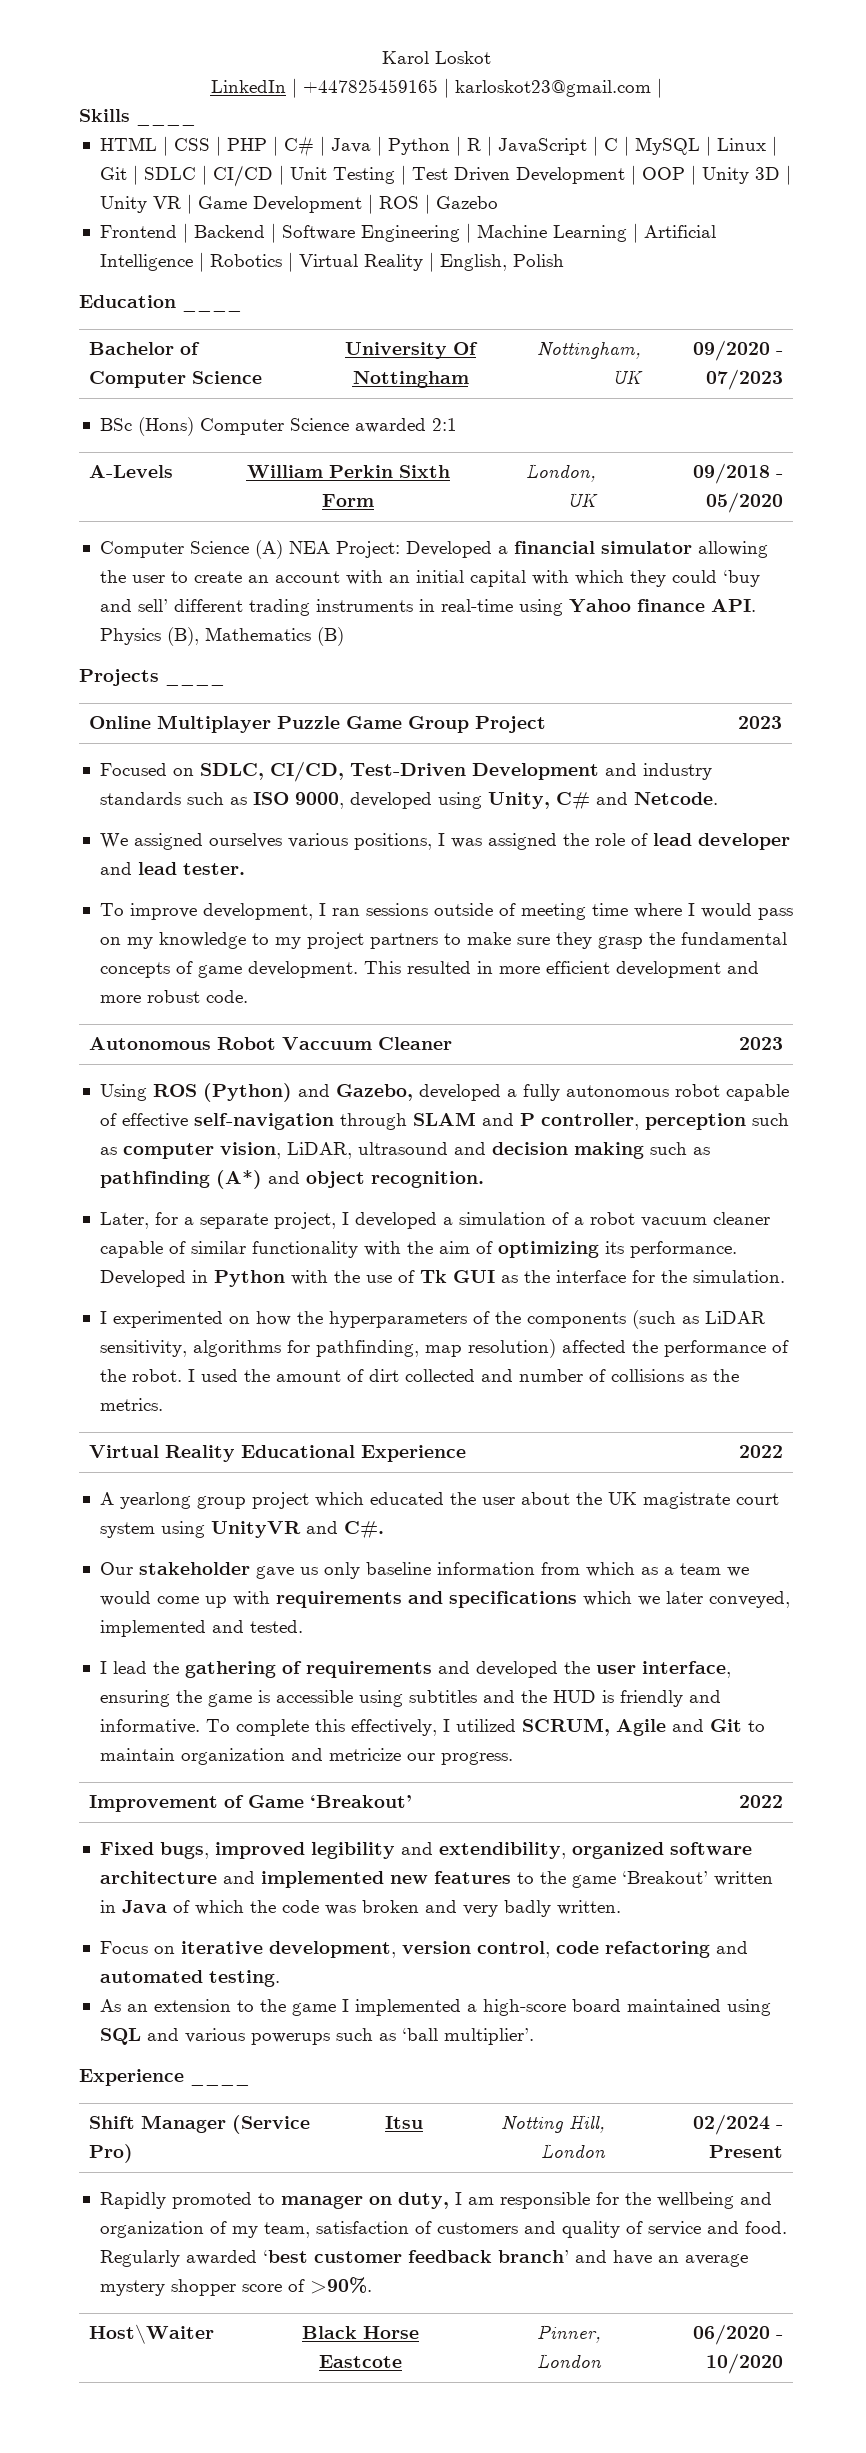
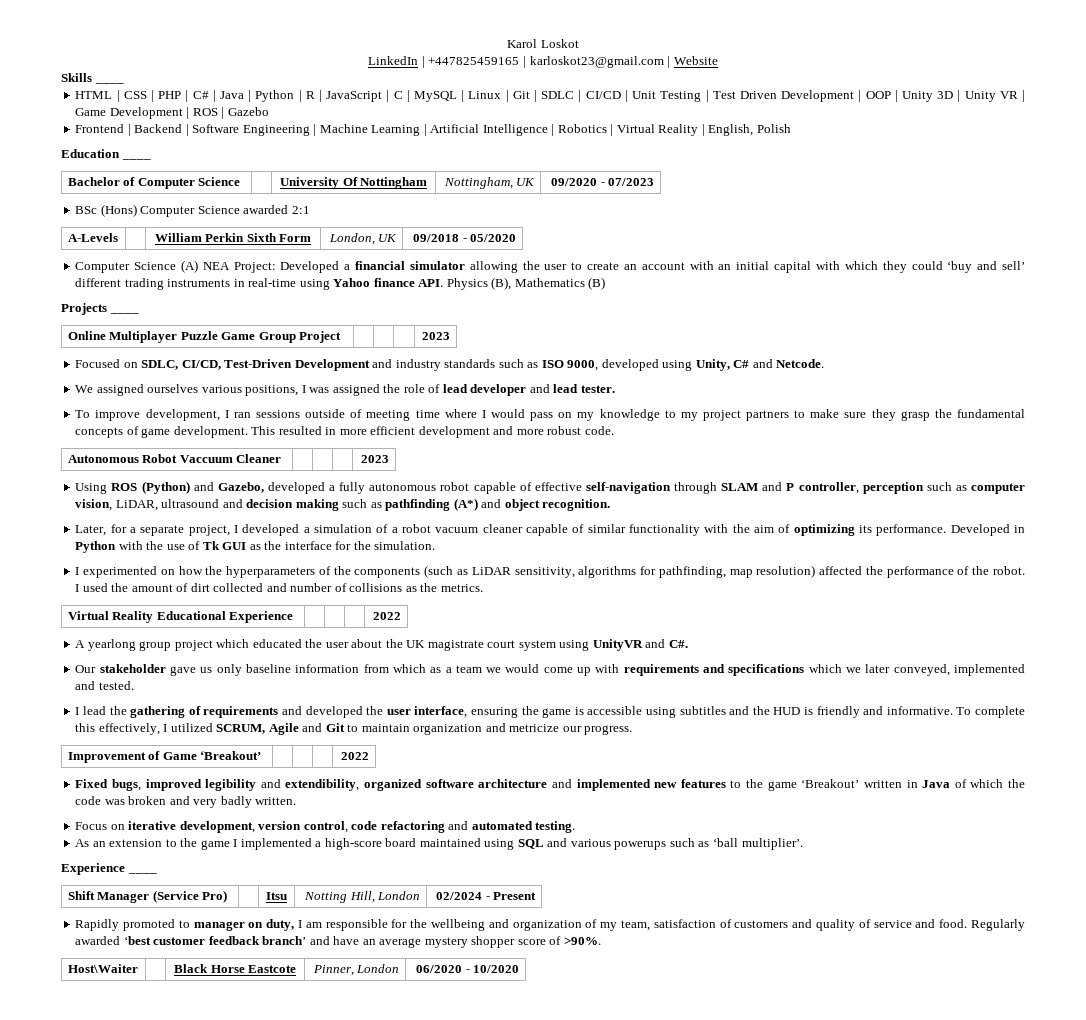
(662, 88) none -> [673,56,718,65] Website

